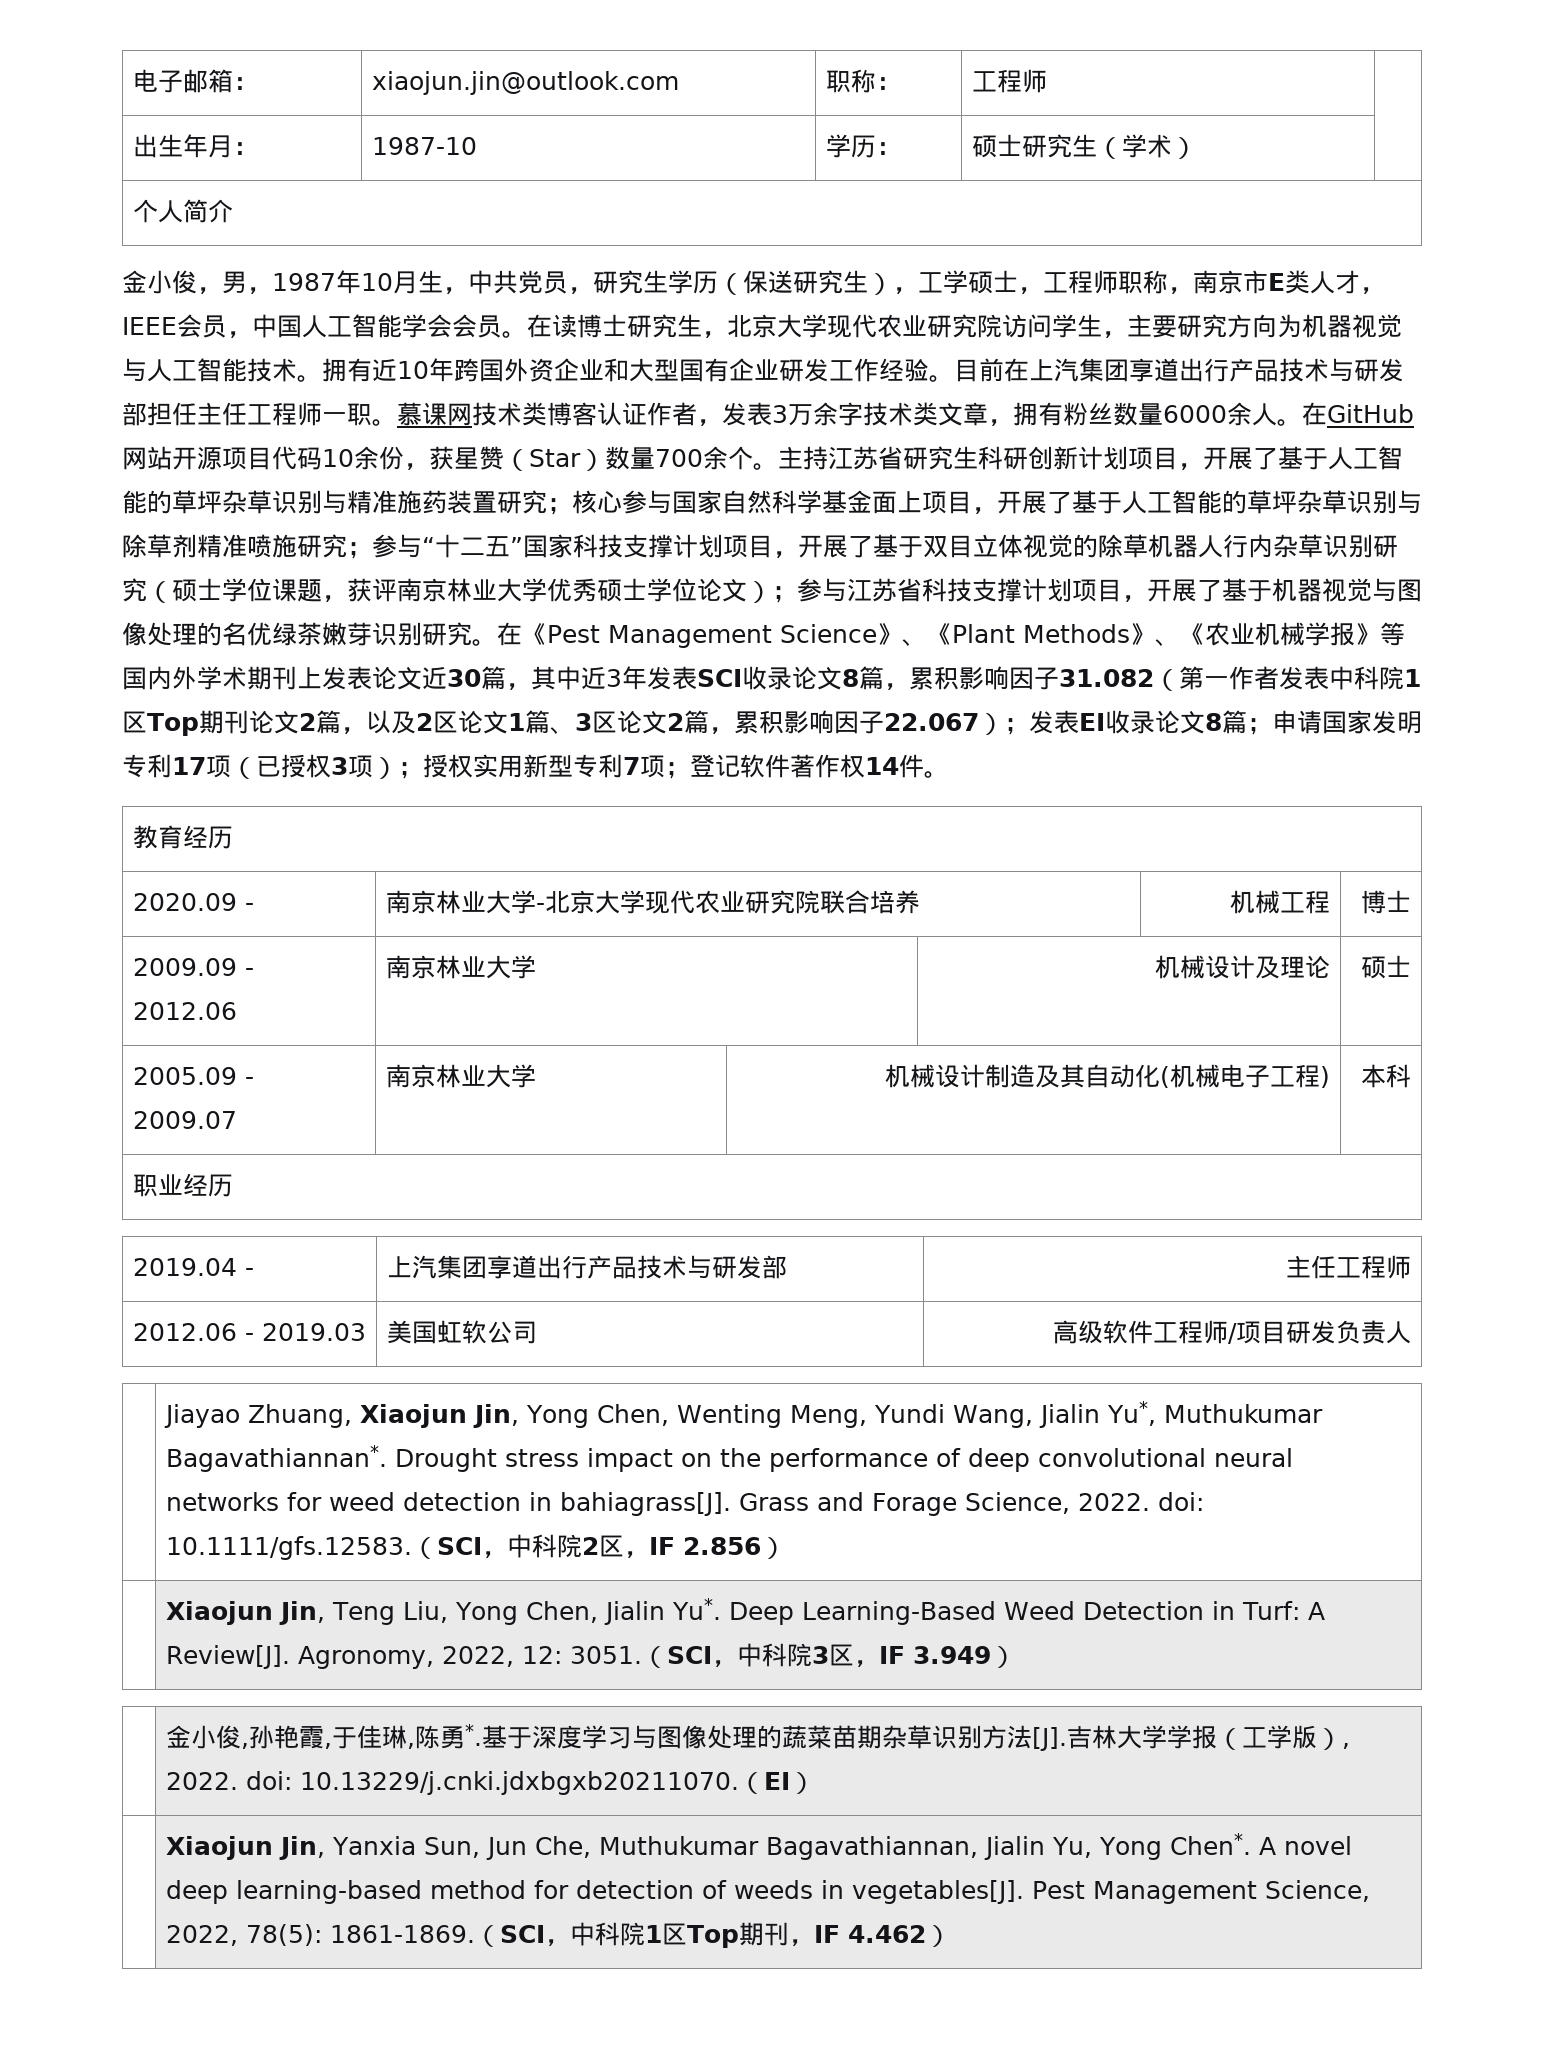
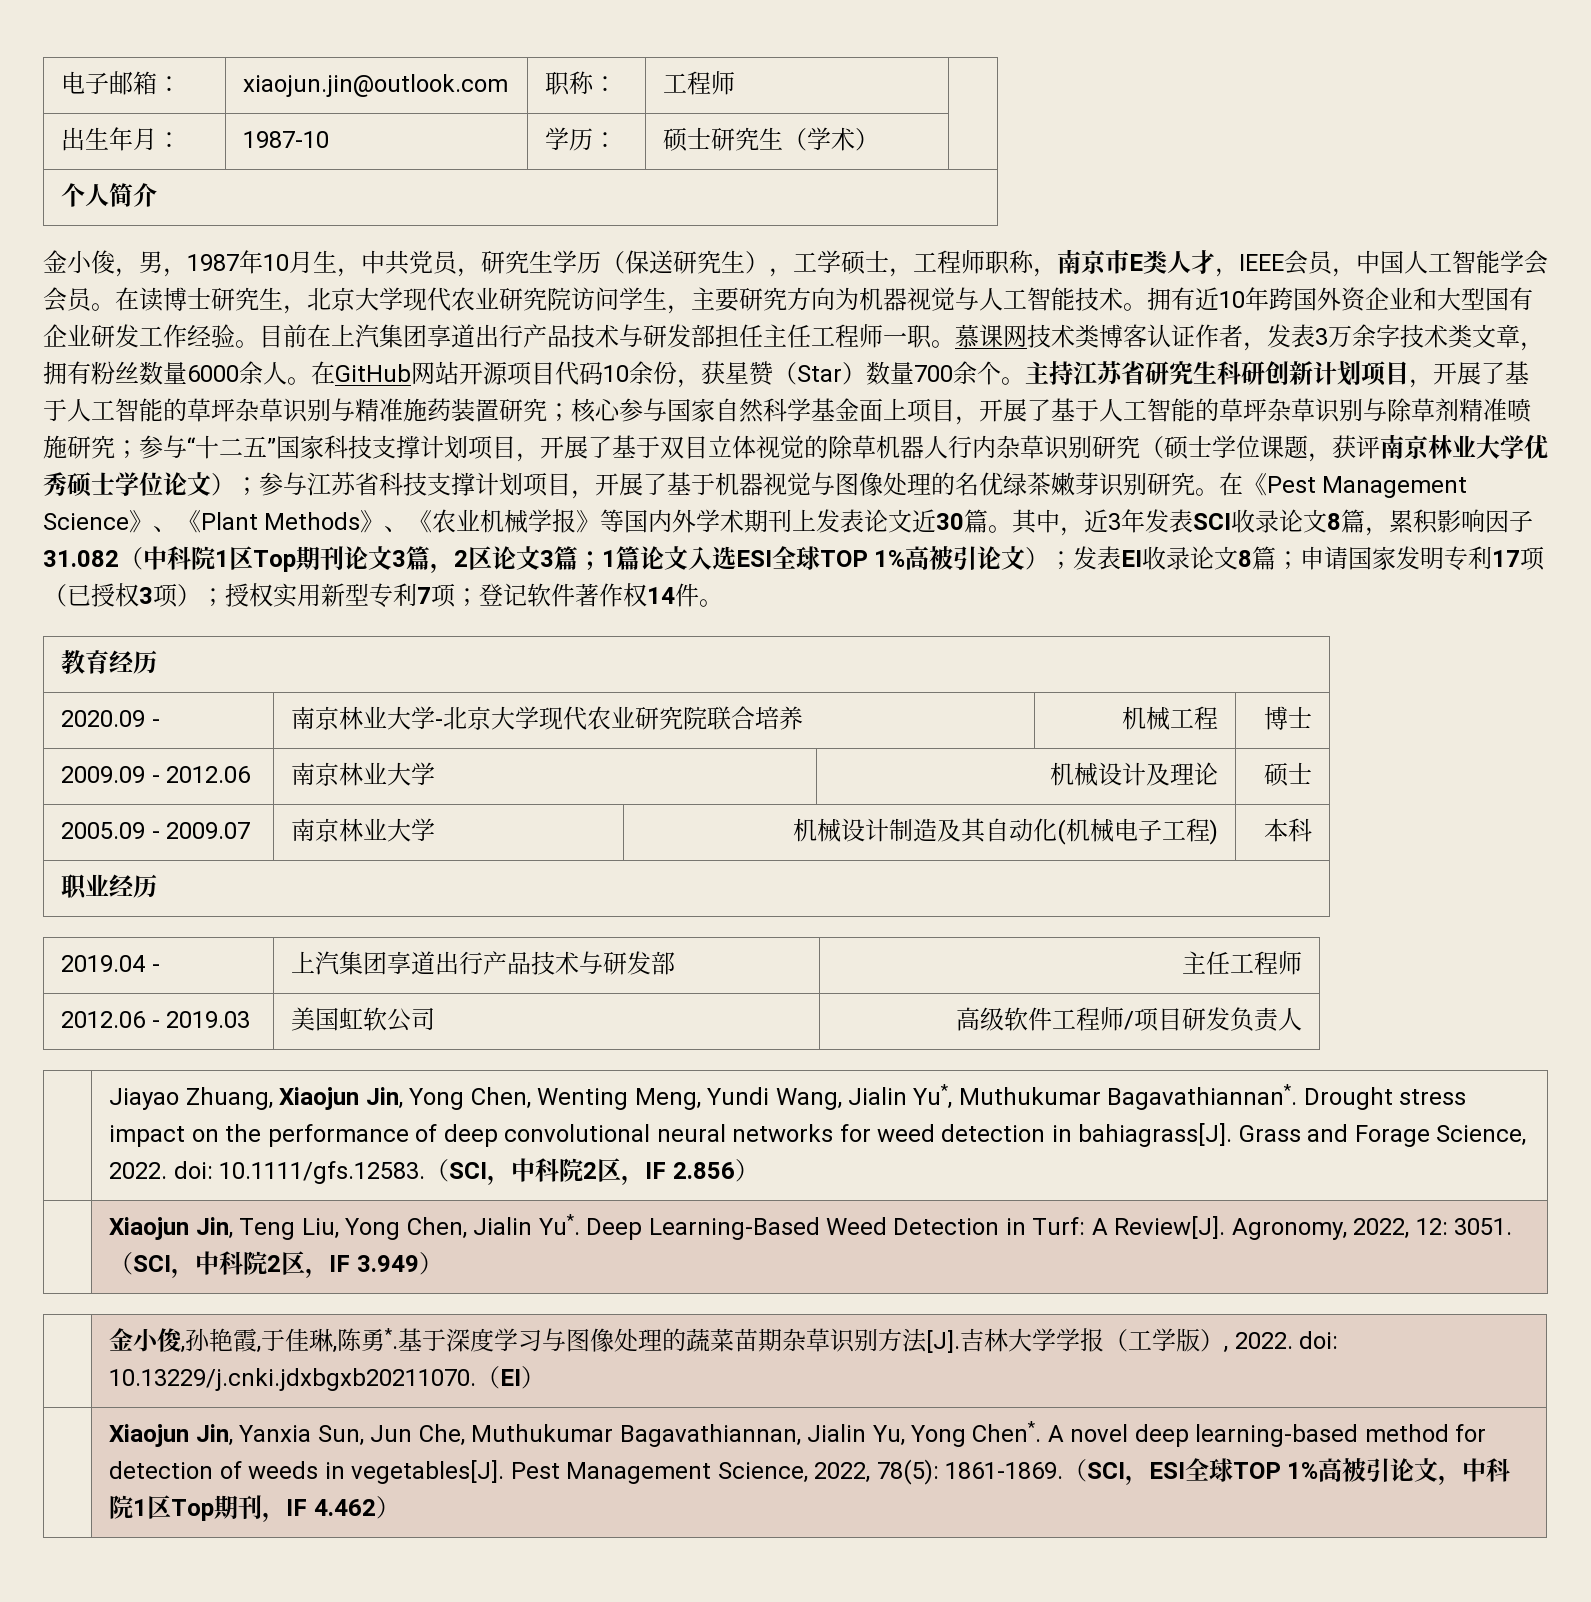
[506,666,581,691] ，其中 -> [988,509,1085,536] 。其中，
[1179,666,1329,690] 第一作者发表 -> (143, 558) none
[298,710,979,735] 2篇，以及2区论文1篇、3区论文2篇，累积影响因子22.067 -> [392,546,1026,573] 3篇，2区论文3篇；1篇论文入选ESI全球TOP 1%高被引论文
[811,1646,829,1664] 3 -> [267,1255,282,1272] 2
(570, 1943) none -> [1148,1458,1463,1485] ESI全球TOP 1%高被引论文，

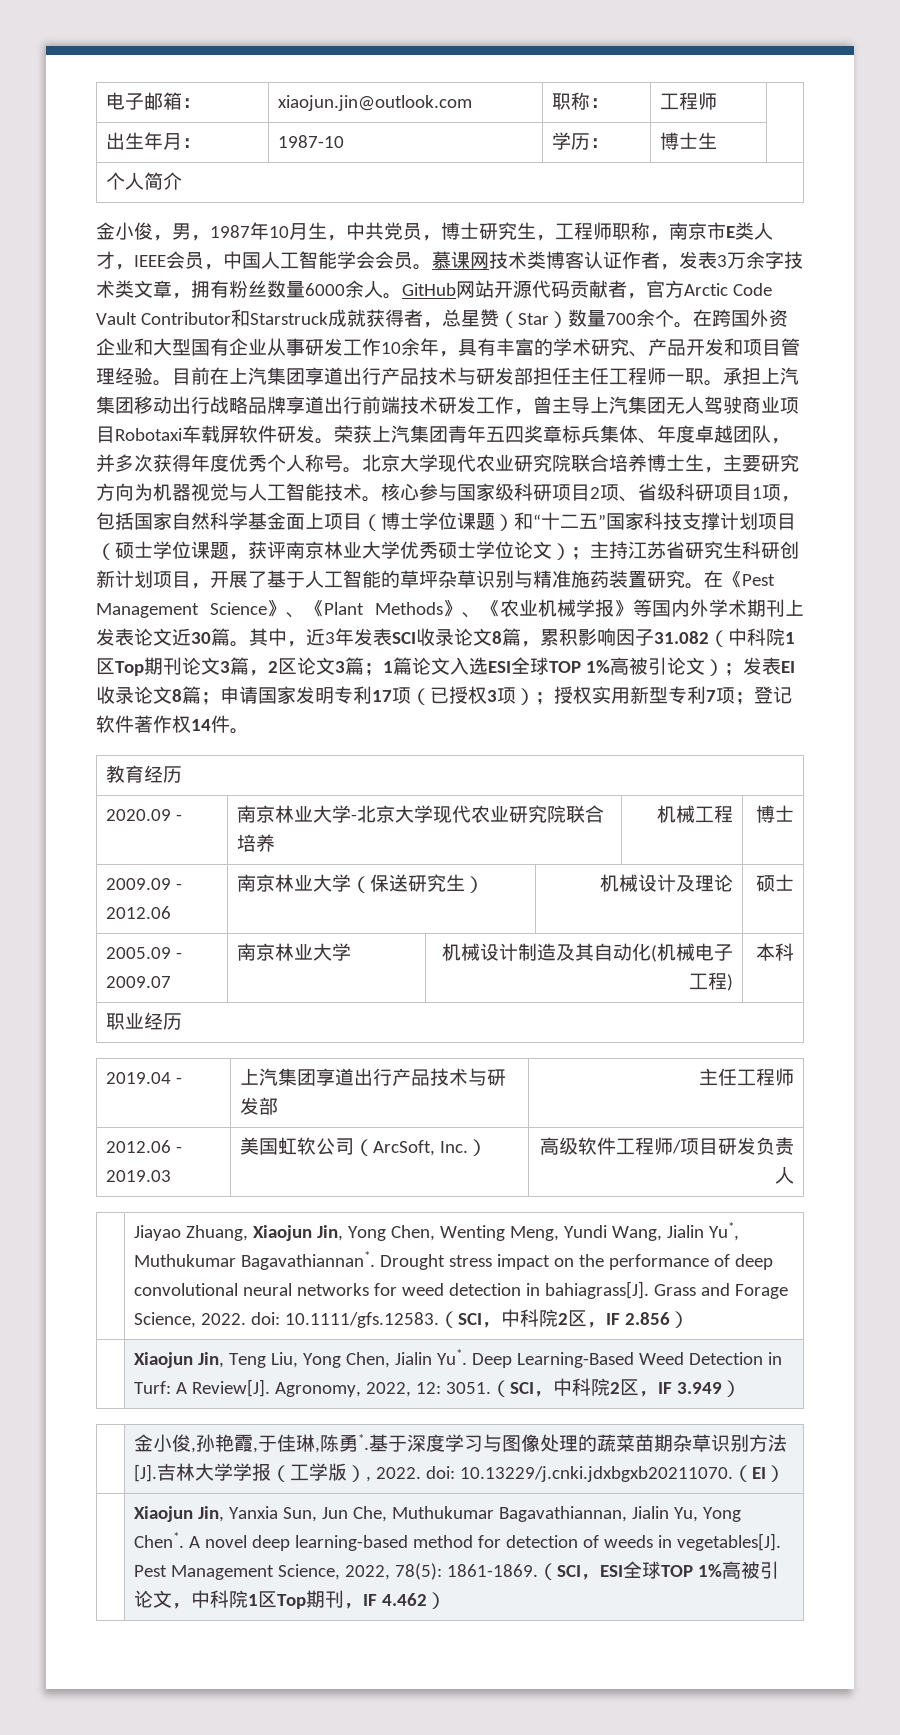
[663,127,880,152] 硕士研究生（学术） -> [659,132,717,150] 博士生
[481,250,889,277] 研究生学历（保送研究生），工学硕士 -> [441,222,536,240] 博士研究生
[115,287,1533,314] [43,324,955,349] 在读博士研究生，北京大学现代农业研究院访问学生，主要研究方向为机器视觉与人工智能技术。拥有近10年跨国外资企业和大型国有企业研发工作经验。目前在上汽集团享道出行产品技术与研发部担任主任工程师一职。 -> (432, 267) none
[311,361,335,385] 在 -> (402, 296) none
[507,361,725,388] 项目代码10余份，获 -> [532,280,772,299] [96,309,461,328] 代码贡献者，官方Arctic Code Vault Contributor和Starstruck成就获得者，总
(1025, 381) none -> [692,309,788,327] [96,338,800,357] [96,367,799,386] [96,396,799,415] [96,425,790,444] [96,454,799,473] [96,483,800,502] [96,512,796,531] [96,541,590,560] 在跨国外资企业和大型国有企业从事研发工作10余年，具有丰富的学术研究、产品开发和项目管理经验。目前在上汽集团享道出行产品技术与研发部担任主任工程师一职。承担上汽集团移动出行战略品牌享道出行前端技术研发工作，曾主导上汽集团无人驾驶商业项目Robotaxi车载屏软件研发。荣获上汽集团青年五四奖章标兵集体、年度卓越团队，并多次获得年度优秀个人称号。北京大学现代农业研究院联合培养博士生，主要研究方向为机器视觉与人工智能技术。核心参与国家级科研项目2项、省级科研项目1项，包括国家自然科学基金面上项目（博士学位课题）和“十二五”国家科技支撑计划项目（硕士学位课题，获评南京林业大学优秀硕士学位论文）；
[547,398,1531,425] [43,434,1548,462] [43,472,1195,499] ；核心参与国家自然科学基金面上项目，开展了基于人工智能的草坪杂草识别与除草剂精准喷施研究；参与“十二五”国家科技支撑计划项目，开展了基于双目立体视觉的除草机器人行内杂草识别研究（硕士学位课题，获评南京林业大学优秀硕士学位论文）；参与江苏省科技支撑计划项目，开展了基于机器视觉与图像处理的名优绿茶嫩芽识别研究 -> (685, 579) none
(436, 773) none -> [350,874,484,893] （保送研究生）
(436, 1018) none -> [353,1139,487,1156] （ArcSoft, Inc.）

